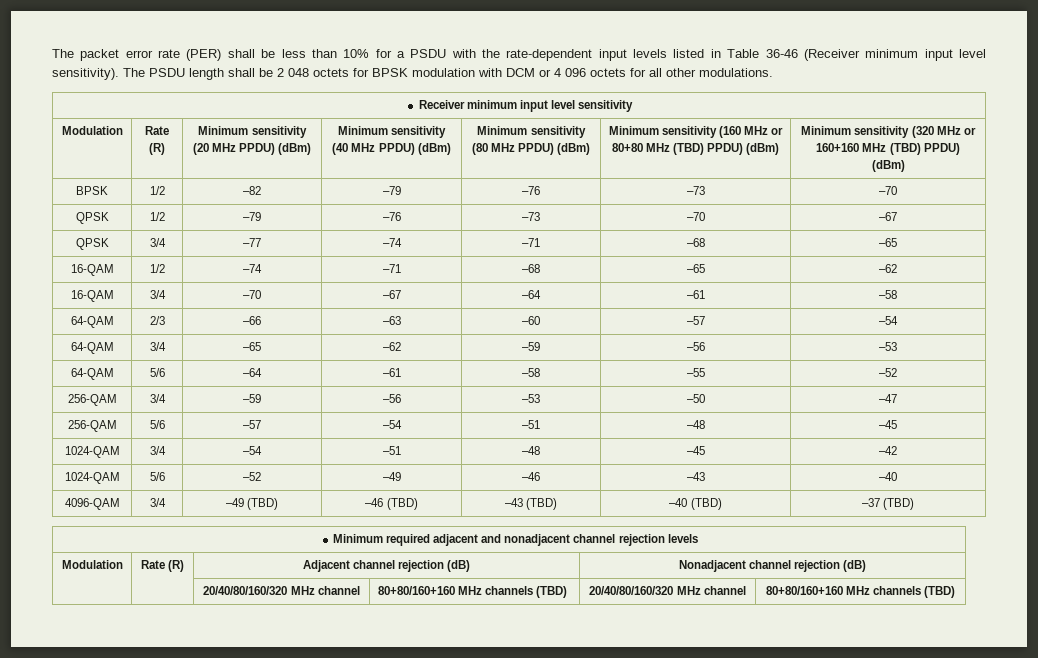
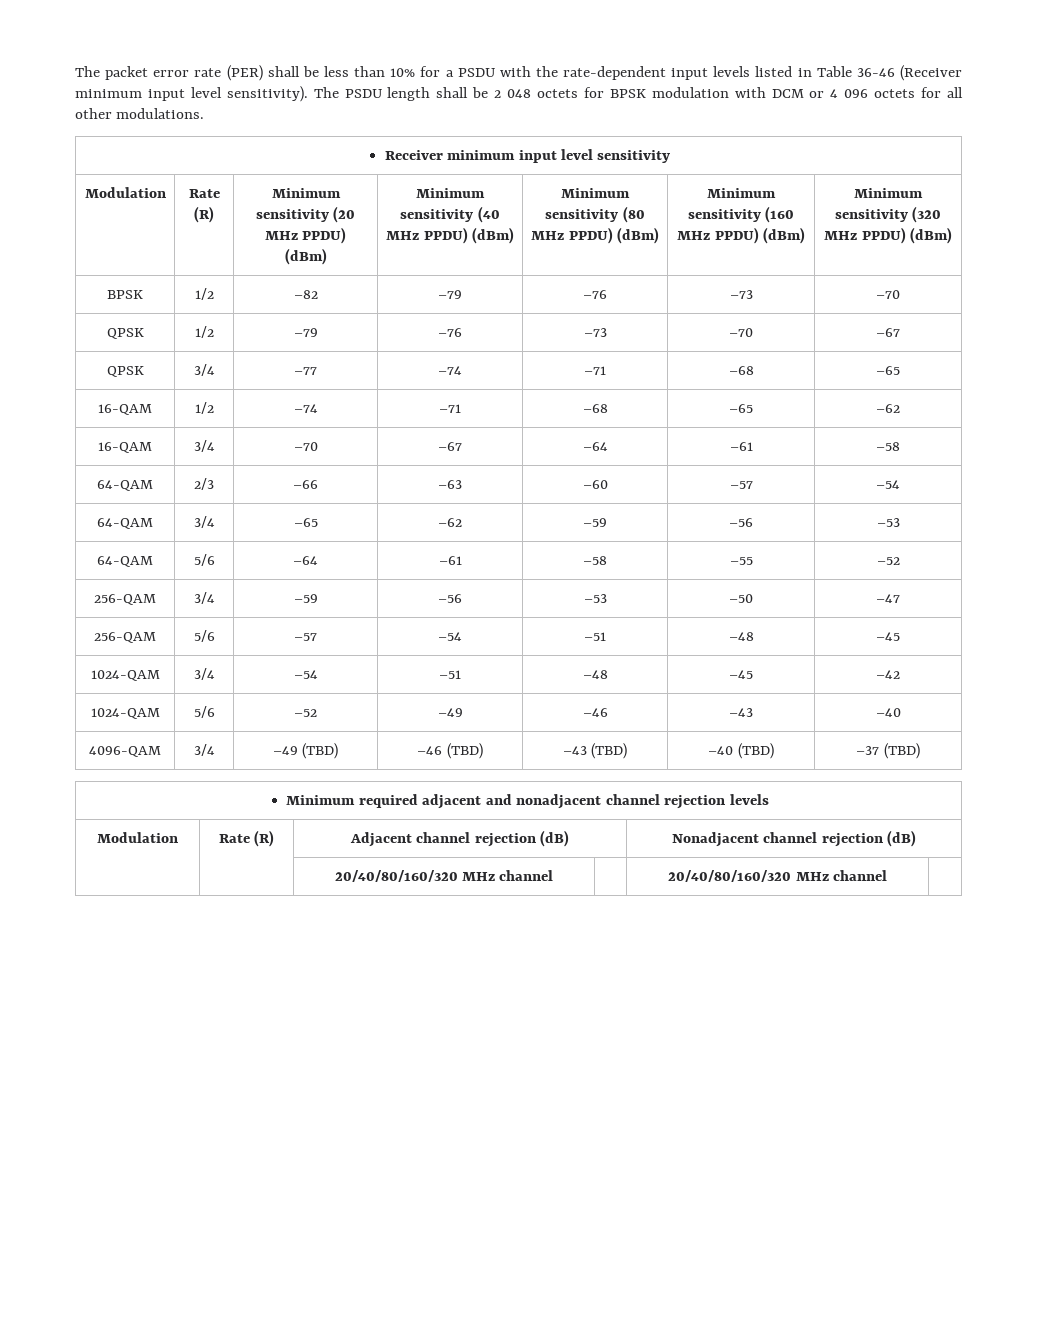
[771,127,784,135] [611,143,704,155] or 80+80 MHz (TBD) -> (711, 235) none
[963,127,976,135] [816,143,921,155] or 160+160 MHz (TBD) -> (858, 235) none
[377,586,567,598] [589,586,746,595] [765,586,956,598] 80+80/160+160 MHz channels (TBD) | 20/40/80/160/320 MHz channel | 80+80/160+160 MHz channels (TBD) -> [668,870,887,882] | 20/40/80/160/320 MHz channel |

